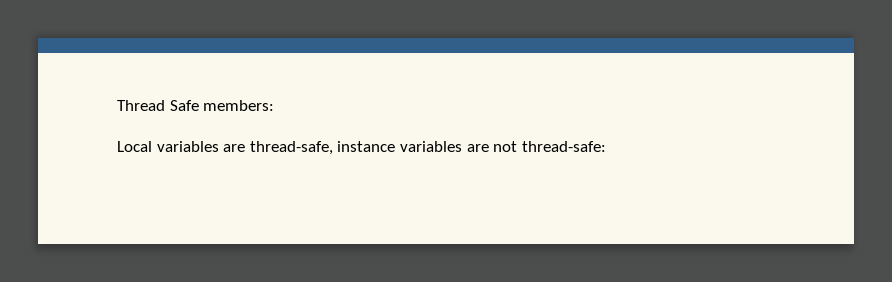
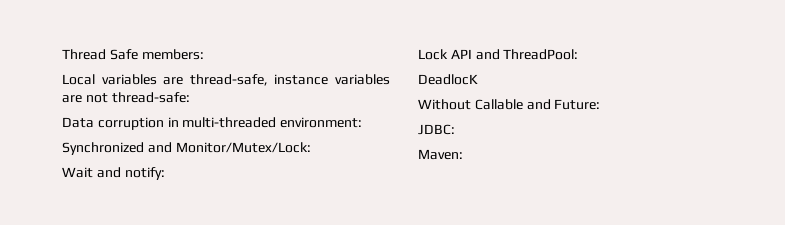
(606, 146) none -> [62,117,363,130] [62,142,311,155] [62,167,165,180] [418,49,579,60] [418,74,478,85] [418,99,601,110] [418,124,455,135] [418,149,463,160] // Data corruption in multi-threaded environment: // Synchronized and Monitor/Mutex/Lock: // Wait and notify: // Lock API and ThreadPool: // DeadlocK // Without Callable and Future: // JDBC: // Maven:

